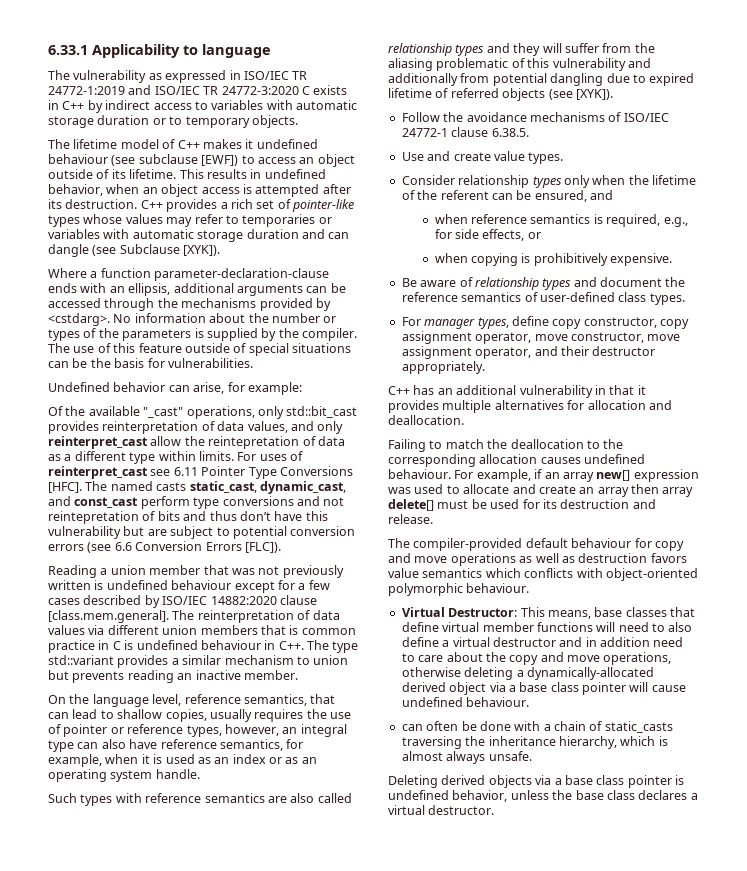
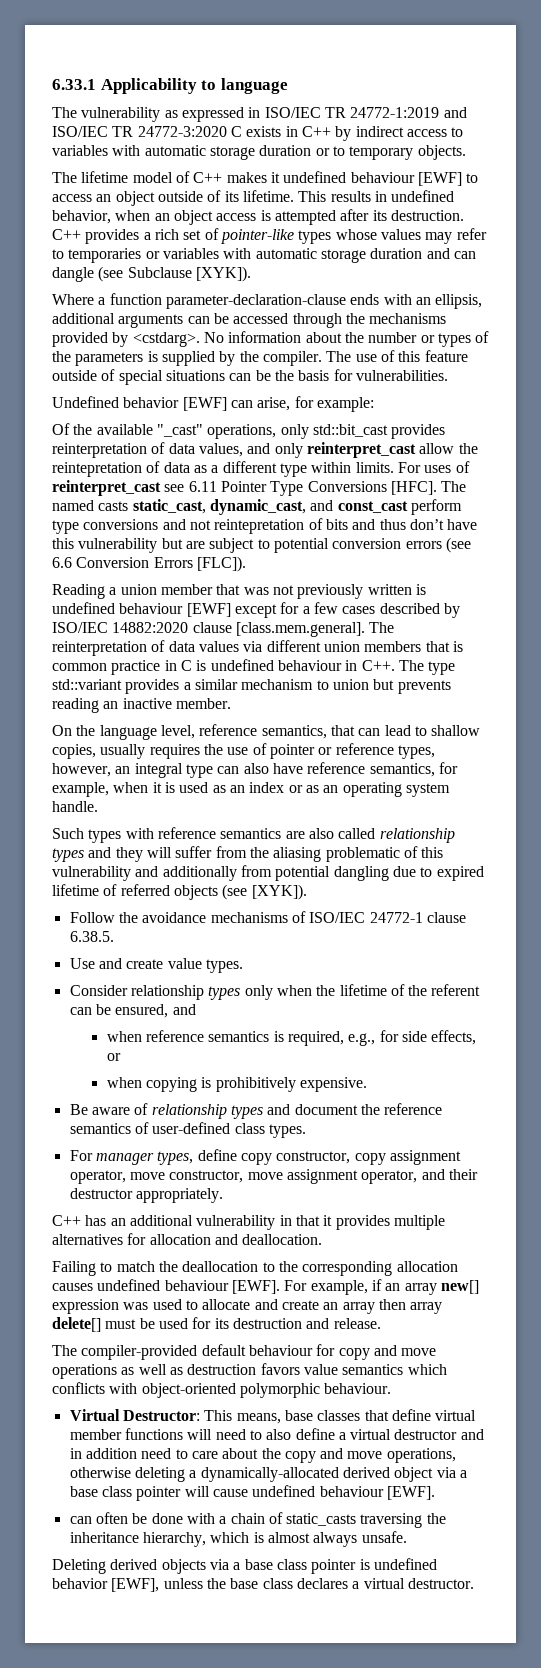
[111,154,239,166] (see subclause [EWF]) -> [417,172,462,186] [EWF]
(166, 387) none -> [182,397,227,411] [EWF]
(232, 585) none -> [186,603,231,617] [EWF]
[388,469,451,479] behaviour. -> [164,1280,280,1294] behaviour [EWF].
[466,697,530,707] behaviour. -> [319,1486,435,1500] behaviour [EWF].
[452,790,508,802] behavior, -> [52,1578,160,1592] behavior [EWF],

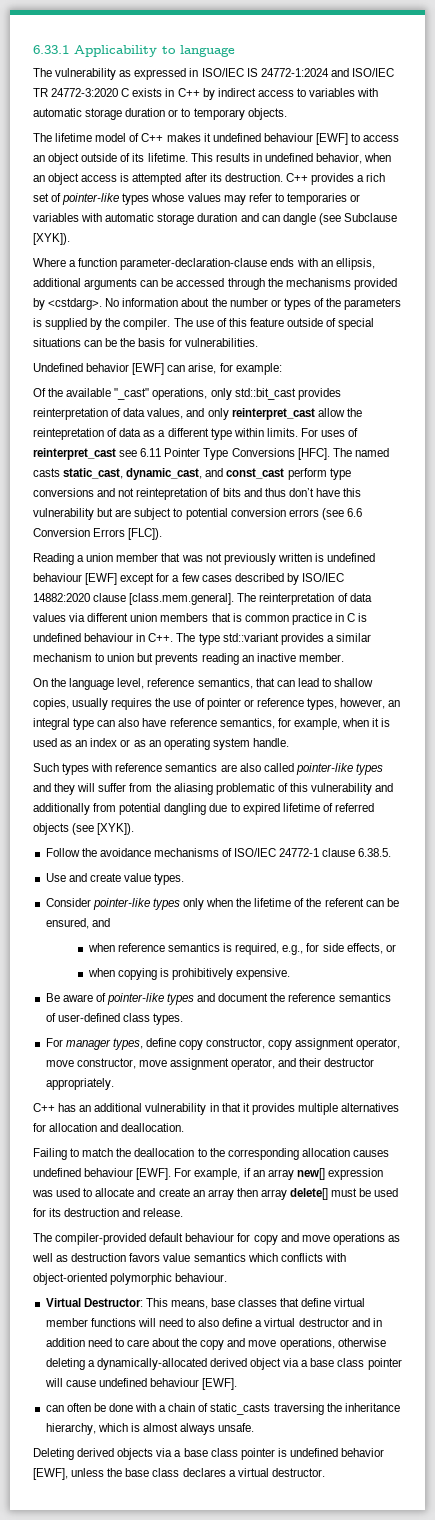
[324,107,440,118] TR 24772-1:2019 -> [246,68,329,77] IS 24772-1:2024
[379,828,455,843] relationship -> [295,763,353,775] pointer-like
[130,985,204,1000] relationship -> [92,898,150,910] pointer-like
[151,1104,227,1119] relationship -> [106,993,164,1005] pointer-like

